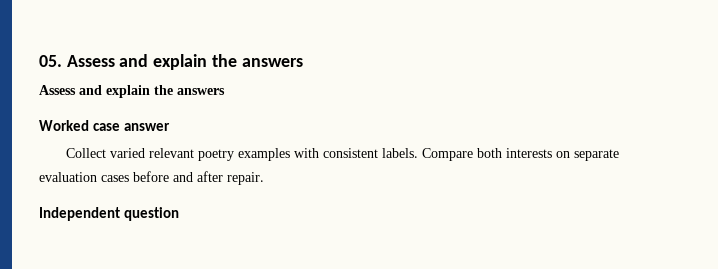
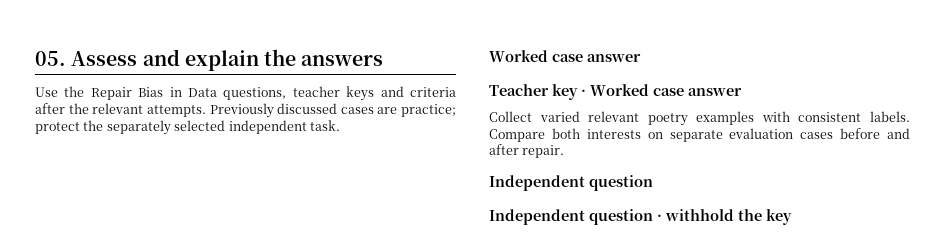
[39,85,225,98] Assess and explain the answers // -> [35,86,456,101] [35,103,456,118] [35,120,340,135] [489,50,641,62] [489,84,586,100] Use the Repair Bias in Data questions, teacher keys and criteria after the relevant attempts. Previously discussed cases are practice; protect the separately selected independent task. // Worked case answer // Teacher key ·
(180, 214) none -> [489,209,792,225] // Independent question · withhold the key

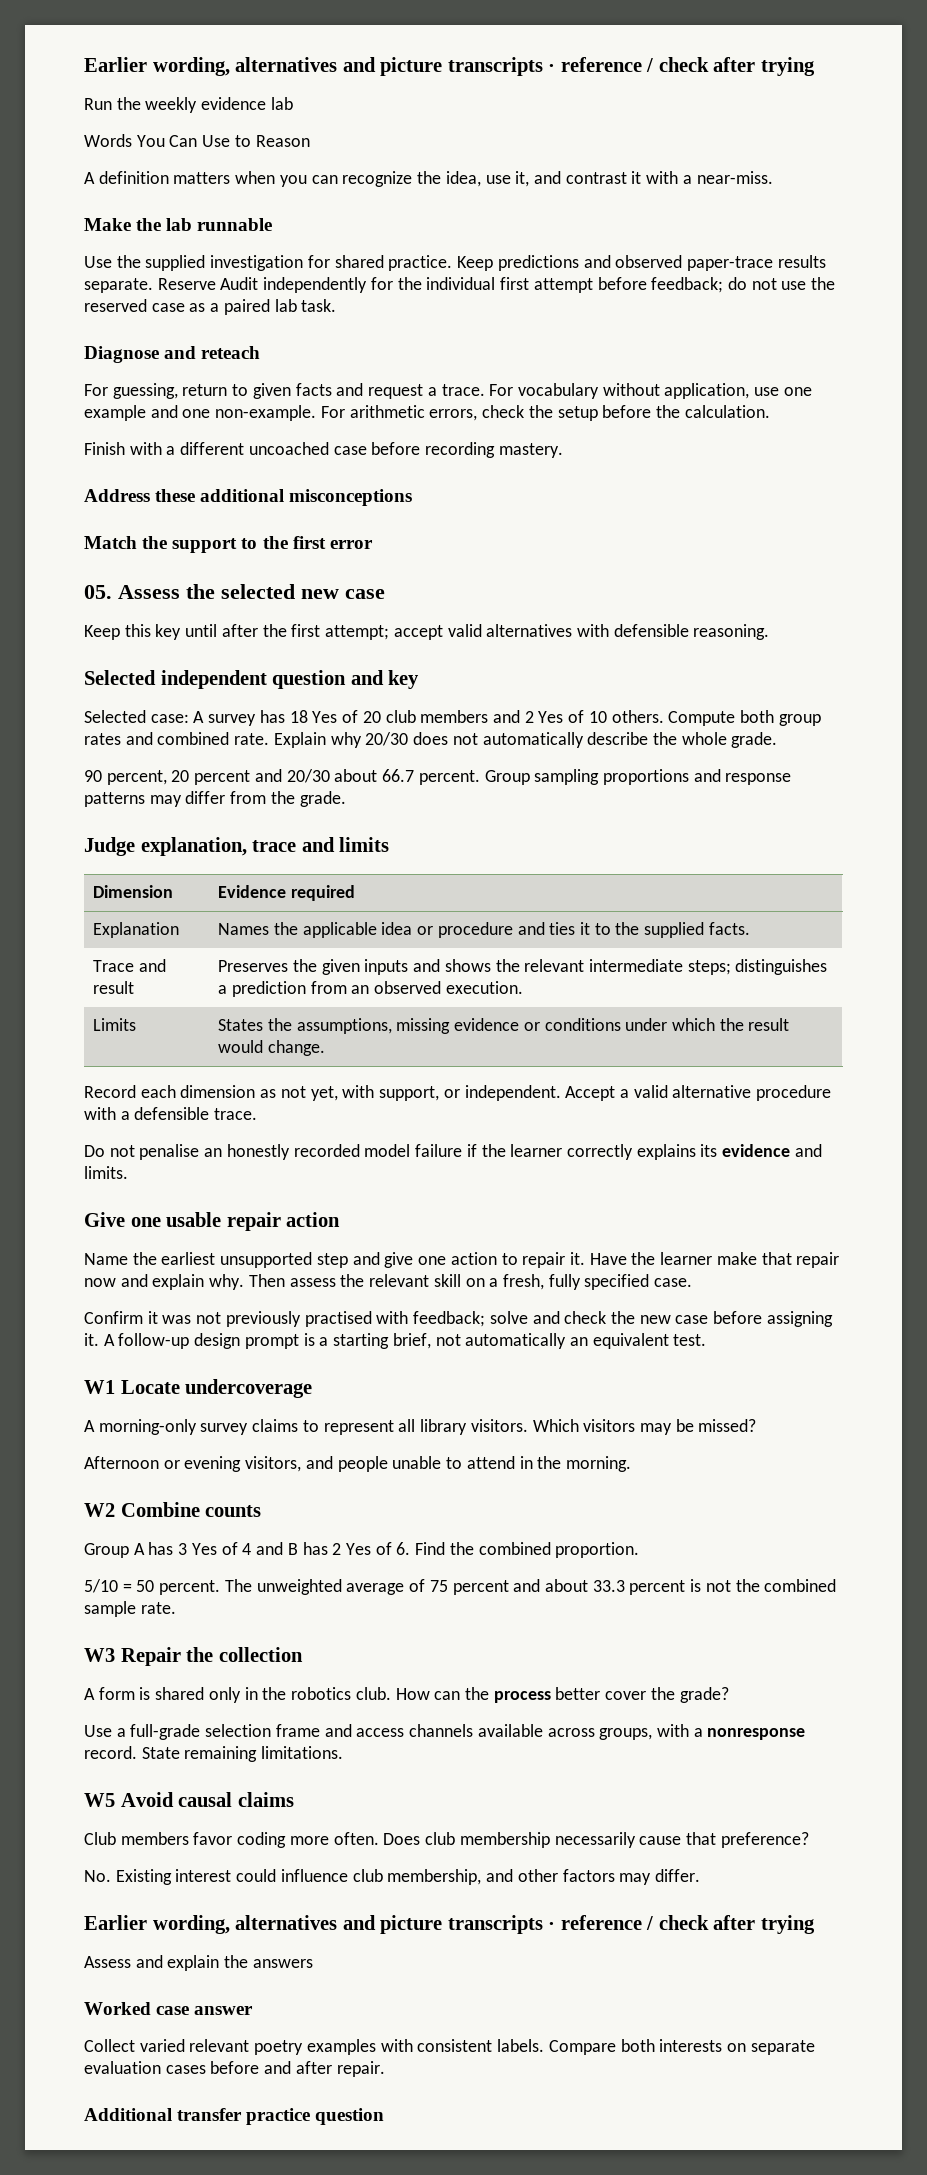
[35,49,384,71] [35,86,456,101] [35,103,456,118] [35,120,340,135] [489,50,641,62] [489,84,586,100] 05. Assess and explain the answers // Use the Repair Bias in Data questions, teacher keys and criteria after the relevant attempts. Previously discussed cases are practice; protect the separately selected independent task. // Worked case answer // Teacher key · -> [84,57,815,76] [84,97,293,113] [84,134,310,147] [84,171,773,187] [84,218,273,231] [84,255,826,271] [84,277,836,293] [84,299,337,315] [84,346,261,363] [84,383,812,399] [84,405,770,421] [84,442,563,458] [84,489,413,506] [84,536,373,553] [84,584,385,599] [84,624,770,640] [84,670,420,689] [84,710,821,726] [84,732,778,748] [84,769,792,785] [84,791,346,807] [84,837,390,856] [93,885,174,898] [218,885,355,901] [93,922,180,938] [218,922,750,938] [93,959,166,972] [93,981,135,994] [218,959,828,975] [218,981,523,997] [93,1018,137,1031] [218,1018,790,1034] [218,1040,325,1056] [84,1085,832,1101] [84,1107,258,1120] [84,1144,822,1160] [84,1166,128,1179] [84,1212,341,1231] [84,1252,840,1268] [84,1274,693,1290] [84,1311,833,1327] [84,1333,707,1349] [84,1379,313,1398] [84,1419,757,1435] [84,1456,631,1472] [84,1502,262,1517] [84,1542,640,1558] [84,1579,837,1595] [84,1601,176,1617] [84,1647,303,1666] [84,1687,729,1703] [84,1724,806,1740] [84,1746,344,1762] [84,1792,294,1807] [84,1832,809,1848] [84,1869,700,1885] [84,1915,815,1934] [84,1955,313,1971] Earlier wording, alternatives and picture transcripts · reference / check after trying // Run the weekly evidence lab // Words You Can Use to Reason // A definition matters when you can recognize the idea, use it, and contrast it with a near-miss. // Make the lab runnable // Use the supplied investigation for shared practice. Keep predictions and observed paper-trace results separate. Reserve Audit independently for the individual first attempt before feedback; do not use the reserved case as a paired lab task. // Diagnose and reteach // For guessing, return to given facts and request a trace. For vocabulary without application, use one example and one non-example. For arithmetic errors, check the setup before the calculation. // Finish with a different uncoached case before recording mastery. // Address these additional misconceptions // Match the support to the first error // 05. Assess the selected new case // Keep this key until after the first attempt; accept valid alternatives with defensible reasoning. // Selected independent question and key // Selected case: A survey has 18 Yes of 20 club members and 2 Yes of 10 others. Compute both group rates and combined rate. Explain why 20/30 does not automatically describe the whole grade. // 90 percent, 20 percent and 20/30 about 66.7 percent. Group sampling proportions and response patterns may differ from the grade. // Judge explanation, trace and limits // Dimension | Evidence required // Explanation | Names the applicable idea or procedure and ties it to the supplied facts. // Trace and result | Preserves the given inputs and shows the relevant intermediate steps; distinguishes a prediction from an observed execution. // Limits | States the assumptions, missing evidence or conditions under which the result would change. // Record each dimension as not yet, with support, or independent. Accept a valid alternative procedure with a defensible trace. // Do not penalise an honestly recorded model failure if the learner correctly explains its evidence and limits. // Give one usable repair action // Name the earliest unsupported step and give one action to repair it. Have the learner make that repair now and explain why. Then assess the relevant skill on a fresh, fully specified case. // Confirm it was not previously practised with feedback; solve and check the new case before assigning it. A follow-up design prompt is a starting brief, not automatically an equivalent test. // W1 Locate undercoverage // A morning-only survey claims to represent all library visitors. Which visitors may be missed? // Afternoon or evening visitors, and people unable to attend in the morning. // W2 Combine counts // Group A has 3 Yes of 4 and B has 2 Yes of 6. Find the combined proportion. // 5/10 = 50 percent. The unweighted average of 75 percent and about 33.3 percent is not the combined sample rate. // W3 Repair the collection // A form is shared only in the robotics club. How can the process better cover the grade? // Use a full-grade selection frame and access channels available across groups, with a nonresponse record. State remaining limitations. // W5 Avoid causal claims // Club members favor coding more often. Does club membership necessarily cause that preference? // No. Existing interest could influence club membership, and other factors may differ. // Earlier wording, alternatives and picture transcripts · reference / check after trying // Assess and explain the answers //
[489,175,653,191] [489,209,792,225] Independent question // Independent question · withhold the key -> [84,2108,385,2125] Additional transfer practice question

